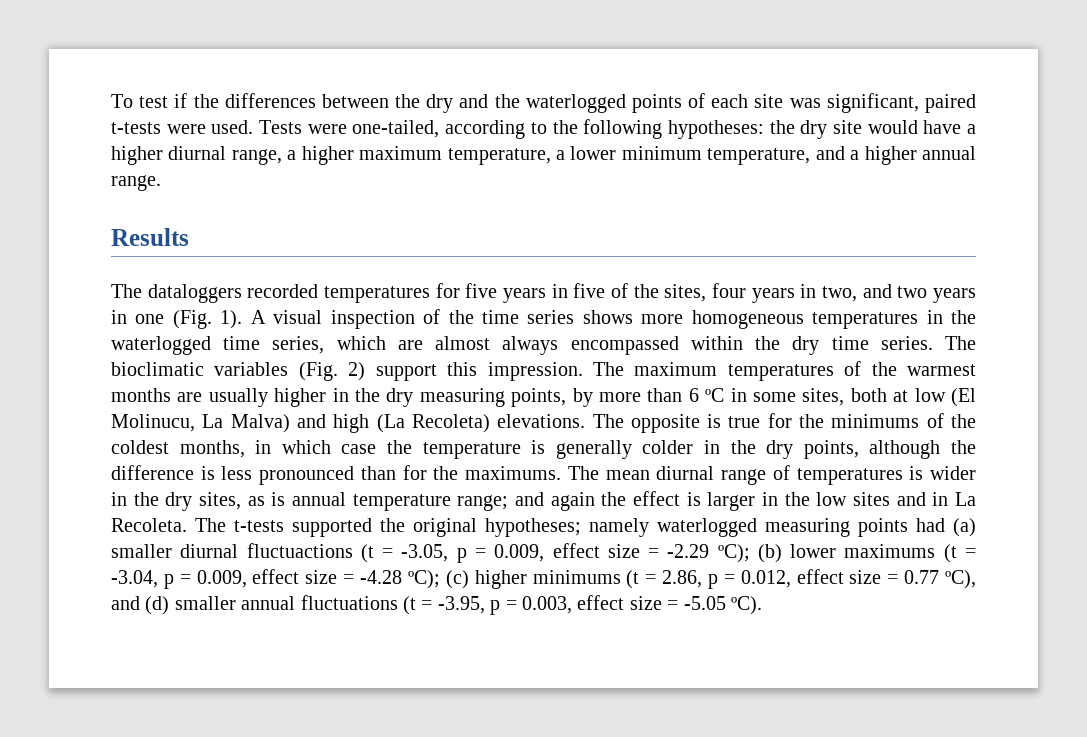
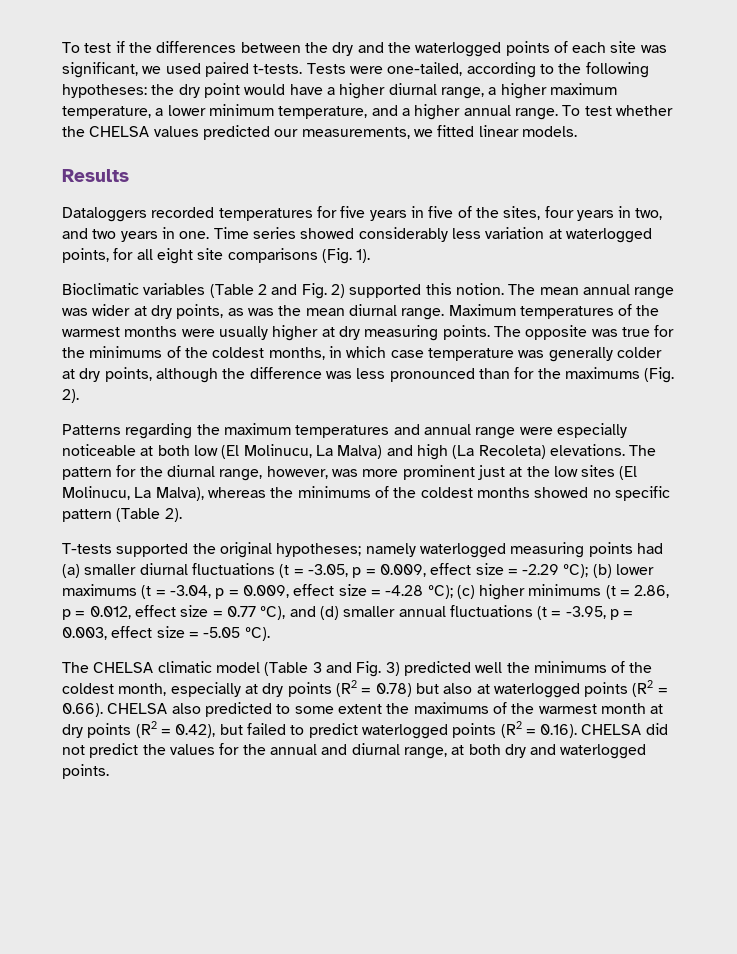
[924,94,976,113] [111,120,254,134] paired t-tests were used. -> [142,62,303,77] we used paired t-tests.
[832,120,862,134] site -> [203,83,240,98] point
(161, 183) none -> [562,105,673,116] [62,125,577,140] To test whether the CHELSA values predicted our measurements, we fitted linear models.
[111,284,242,303] The dataloggers -> [62,207,147,222] Dataloggers
[135,309,976,329] [111,336,977,355] [111,362,718,381] one (Fig. 1). A visual inspection of the time series shows more homogeneous temperatures in the waterlogged time series, which are almost always encompassed within the dry time series. The bioclimatic variables (Fig. 2) support this impression. The maximum -> [179,227,652,243] [62,248,371,264] [62,283,675,299] [62,304,516,320] one. Time series showed considerably less variation at waterlogged points, for all eight site comparisons (Fig. 1). // Bioclimatic variables (Table 2 and Fig. 2) supported this notion. The mean annual range was wider at dry points, as was the mean diurnal range. Maximum
[177,392,203,402] are -> [181,329,215,337] were
[332,388,909,407] in the dry measuring points, by more than 6 ºC in some sites, both at -> [321,325,675,341] [62,346,662,362] [62,367,675,383] [62,389,79,403] [62,423,627,439] [62,444,190,456] at dry measuring points. The opposite was true for the minimums of the coldest months, in which case temperature was generally colder at dry points, although the difference was less pronounced than for the maximums (Fig. 2). // Patterns regarding the maximum temperatures and annual range were especially noticeable at both
[630,413,976,433] [111,440,977,459] [111,465,977,485] [111,491,976,511] [111,518,284,532] opposite is true for the minimums of the coldest months, in which case the temperature is generally colder in the dry points, although the difference is less pronounced than for the maximums. The mean diurnal range of temperatures is wider in the dry sites, as is annual temperature range; and again the effect is larger in the low sites and in La Recoleta. The t-tests -> [62,465,638,481] [62,486,670,501] [62,508,182,522] [62,543,112,554] pattern for the diurnal range, however, was more prominent just at the low sites (El Molinucu, La Malva), whereas the minimums of the coldest months showed no specific pattern (Table 2). // T-tests
[246,543,353,558] fluctuactions -> [191,563,275,575] fluctuations
(762, 605) none -> [62,661,653,677] [62,680,668,698] [62,702,664,717] [62,721,668,739] [62,743,647,759] [62,764,109,779] // The CHELSA climatic model (Table 3 and Fig. 3) predicted well the minimums of the coldest month, especially at dry points (R2 = 0.78) but also at waterlogged points (R2 = 0.66). CHELSA also predicted to some extent the maximums of the warmest month at dry points (R2 = 0.42), but failed to predict waterlogged points (R2 = 0.16). CHELSA did not predict the values for the annual and diurnal range, at both dry and waterlogged points.

